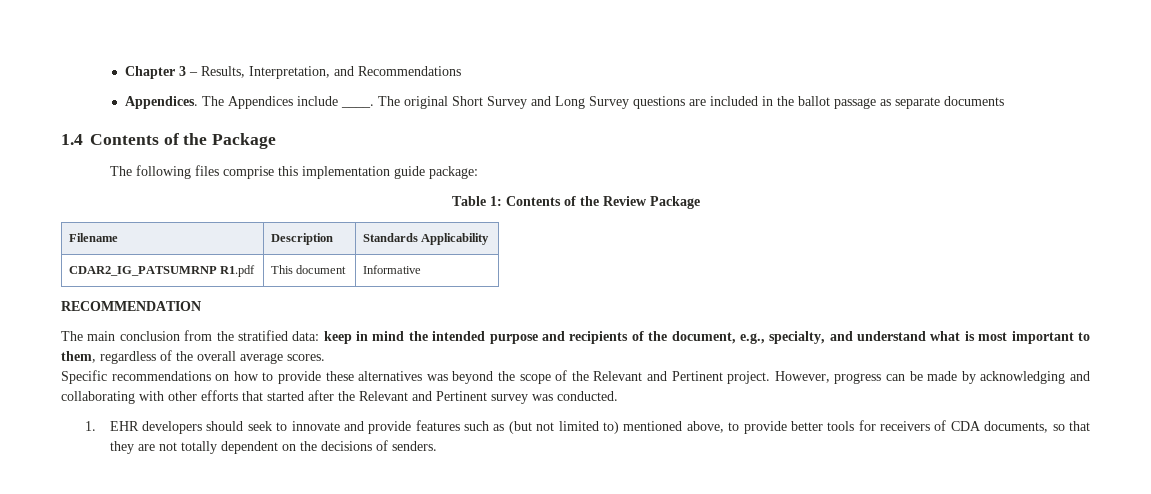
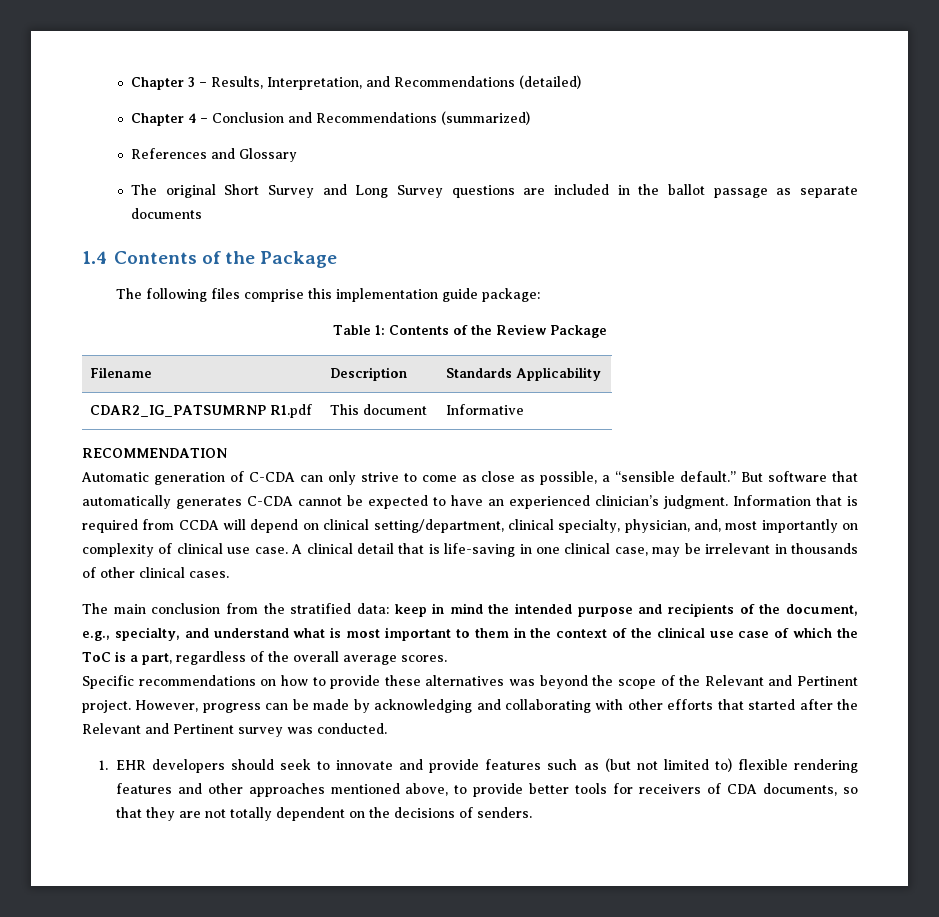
[125,96,375,109] // Appendices. The Appendices include ____. -> [519,75,582,89] [131,111,531,126] [131,148,298,162] (detailed) // Chapter 4 – Conclusion and Recommendations (summarized) // References and Glossary //
(201, 306) none -> [81,471,859,485] [82,495,858,509] [82,519,859,533] [82,543,859,557] [82,567,229,578] // Automatic generation of C-CDA can only strive to come as close as possible, a “sensible default.” But software that automatically generates C-CDA cannot be expected to have an experienced clinician’s judgment. Information that is required from CCDA will depend on clinical setting/department, clinical specialty, physician, and, most importantly on complexity of clinical use case. A clinical detail that is life-saving in one clinical case, may be irrelevant in thousands of other clinical cases.
[61,351,96,363] them, -> [474,627,859,638] [82,651,172,665] them in the context of the clinical use case of which the ToC is a part,
(620, 427) none -> [737,759,858,773] [115,783,325,797] flexible rendering features and other approaches

